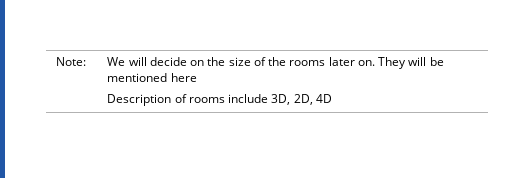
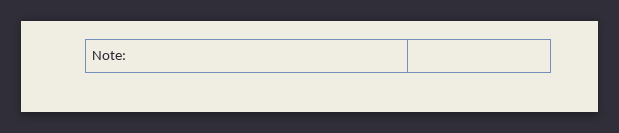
[107,57,444,69] [107,73,197,82] [107,94,332,106] We will decide on the size of the rooms later on. They will be mentioned here // Description of rooms include 3D, 2D, 4D -> (127, 55) none

